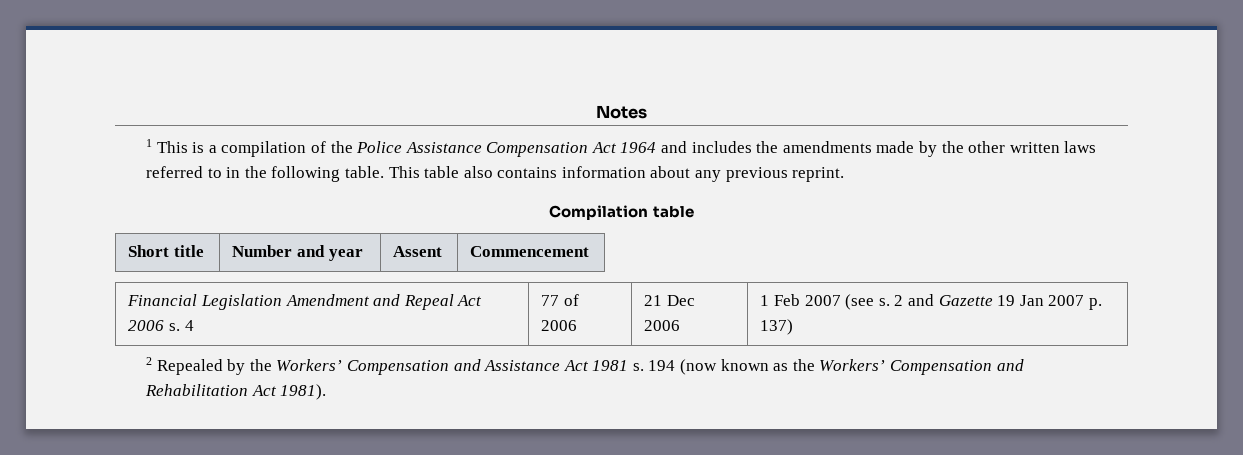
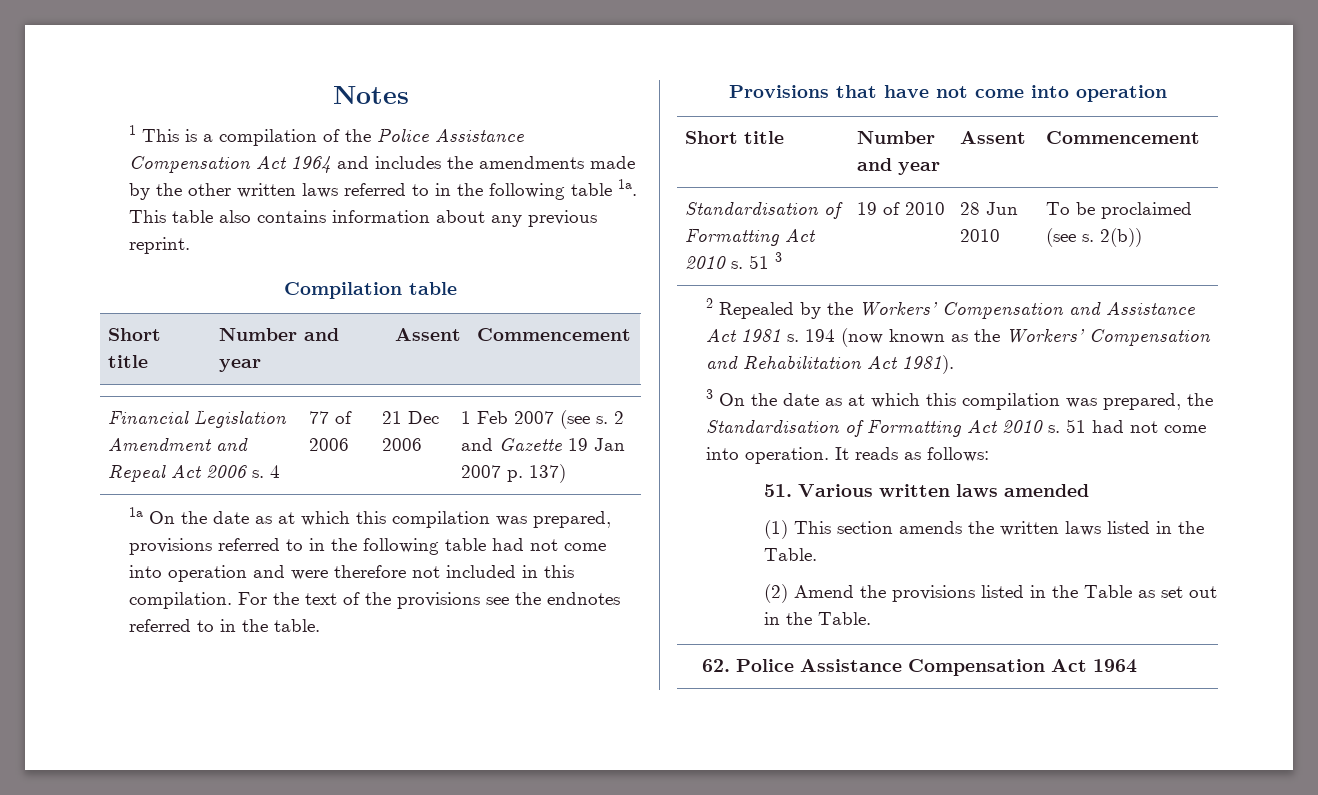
[344,166,384,178] table. -> [570,179,637,196] table 1a.
(794, 327) none -> [128,507,611,528] [128,538,606,555] [128,565,574,582] [128,592,620,609] [128,619,320,632] [728,85,1167,102] [684,131,784,144] [856,131,935,144] [856,158,940,175] [959,131,1026,144] [1045,131,1200,144] [684,202,843,219] [684,228,816,246] [684,252,782,269] [856,202,945,215] [959,202,1018,215] [959,229,1000,242] [1045,202,1192,219] [1045,228,1142,247] // 1a On the date as at which this compilation was prepared, provisions referred to in the following table had not come into operation and were therefore not included in this compilation. For the text of the provisions see the endnotes referred to in the table. // Provisions that have not come into operation // Short title | Number and year | Assent | Commencement // Standardisation of Formatting Act 2010 s. 51 3 | 19 of 2010 | 28 Jun 2010 | To be proclaimed (see s. 2(b))
(327, 392) none -> [705,389,1213,410] [705,419,1206,437] [705,447,989,464] [763,484,1089,497] [763,520,1204,539] [763,548,817,561] [763,584,1217,603] [763,612,871,625] [701,659,1137,676] // 3 On the date as at which this compilation was prepared, the Standardisation of Formatting Act 2010 s. 51 had not come into operation. It reads as follows: // 51. Various written laws amended // (1) This section amends the written laws listed in the Table. // (2) Amend the provisions listed in the Table as set out in the Table. // 62. Police Assistance Compensation Act 1964

